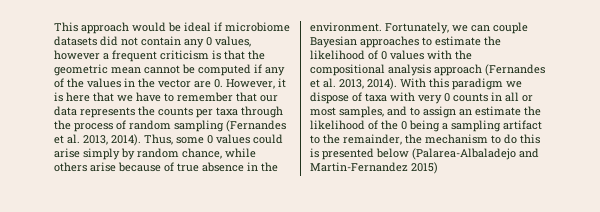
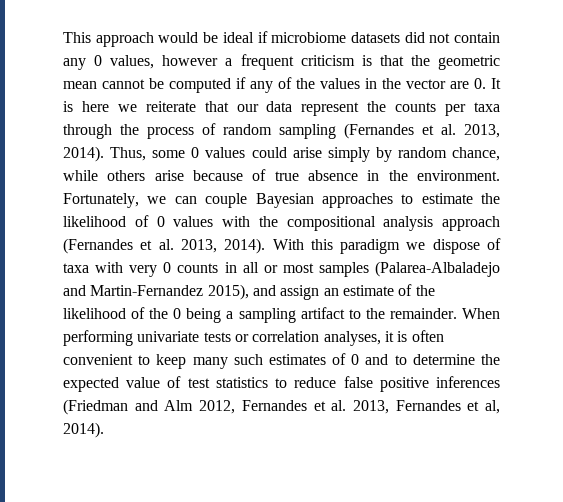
[226,78,286,89] [54,92,233,102] However, it is here that we have to remember -> [491,78,501,89] [63,101,196,112] It is here we reiterate
[80,107,135,118] represents -> [301,102,360,116] represent
[339,106,420,118] samples, and to -> [318,261,500,277] [63,284,276,300] samples (Palarea-Albaladejo and Martin-Fernandez 2015), and
(521, 111) none -> [398,284,413,296] of
[343,134,540,145] [310,148,539,160] [310,162,438,174] remainder, the mechanism to do this is presented below (Palarea-Albaladejo and Martin-Fernandez 2015) -> [389,308,500,319] [63,330,444,346] [63,353,501,369] [63,376,501,392] [63,399,500,415] [63,422,104,438] remainder. When performing univariate tests or correlation analyses, it is often convenient to keep many such estimates of 0 and to determine the expected value of test statistics to reduce false positive inferences (Friedman and Alm 2012, Fernandes et al. 2013, Fernandes et al, 2014).

